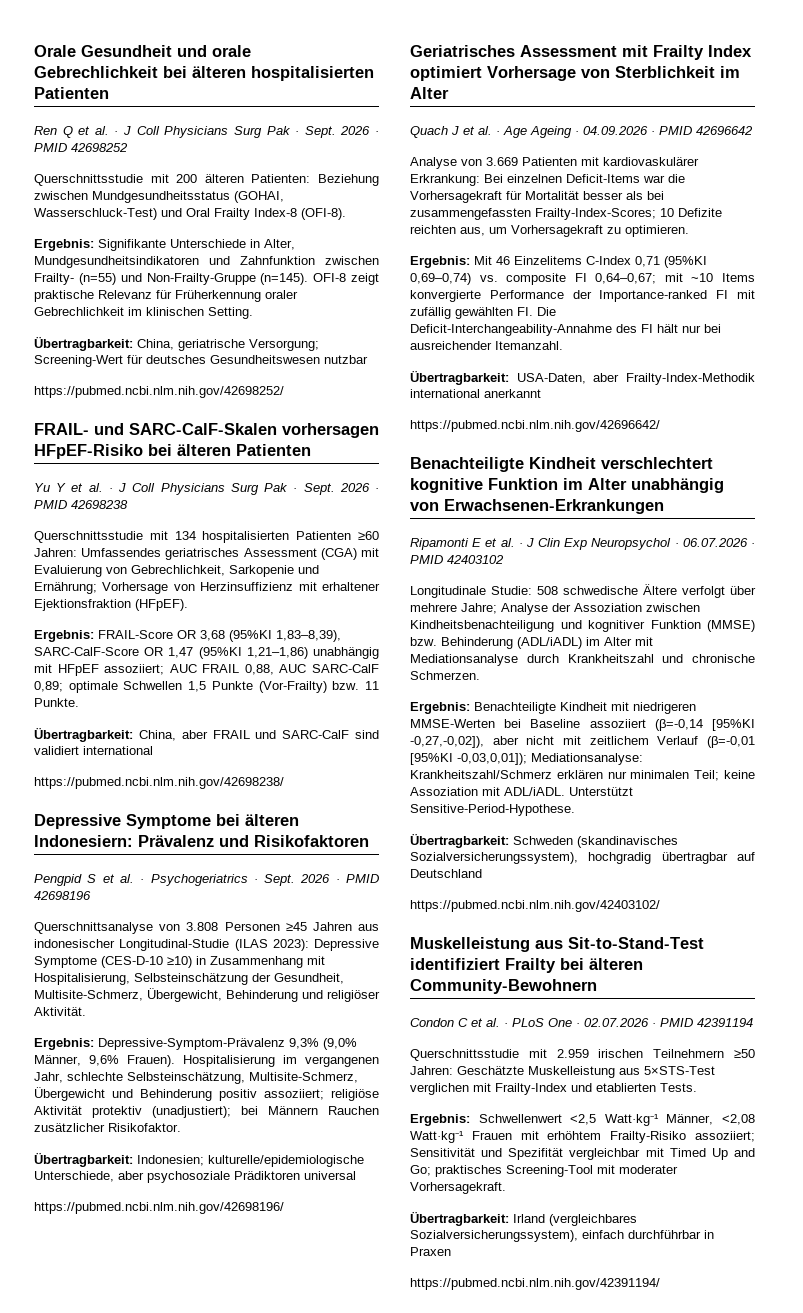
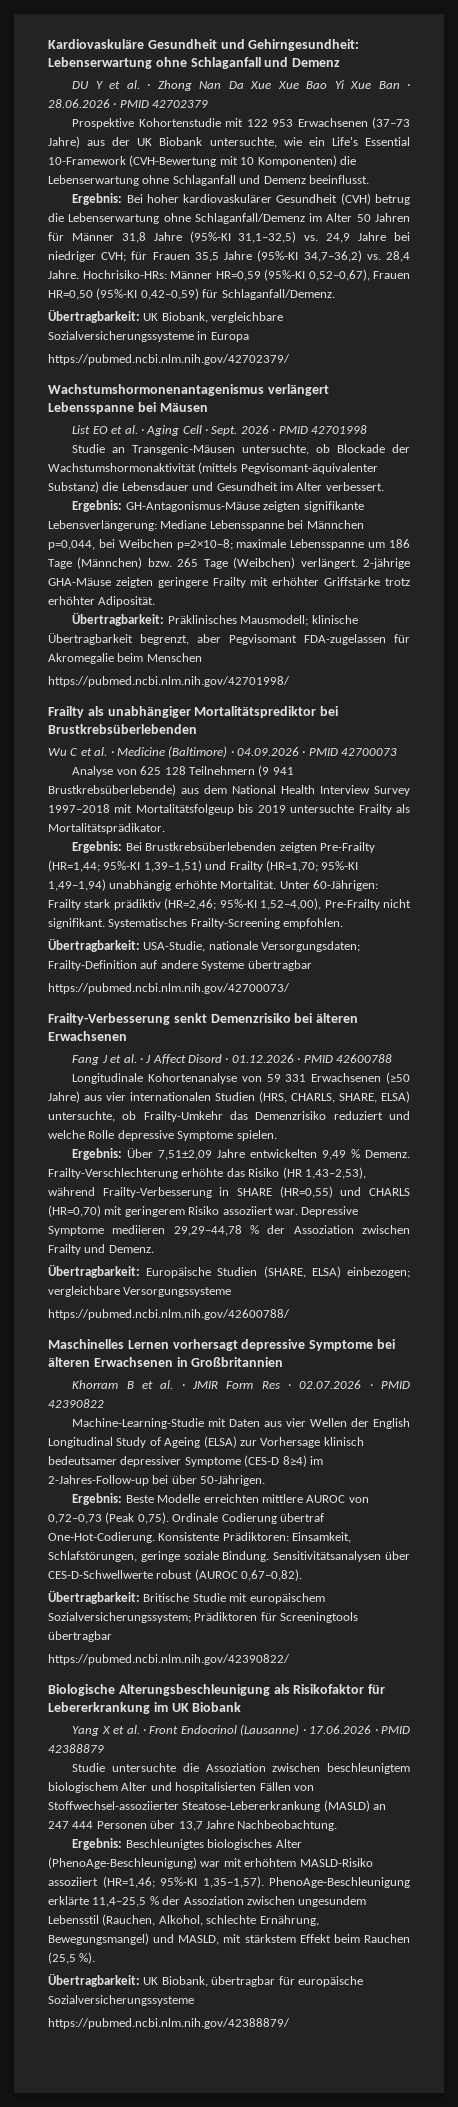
[34,45,76,57] Orale -> [48,39,144,49] Kardiovaskuläre
[212,45,251,57] [34,66,374,81] [34,87,109,99] [34,126,380,138] [34,143,128,152] [34,174,379,186] [34,191,284,203] [34,208,346,220] [34,239,295,251] [34,256,379,268] [34,273,379,285] [34,290,298,302] [34,307,253,319] [34,336,319,351] [34,355,368,367] [34,386,284,398] [34,423,379,438] [34,444,311,459] [34,483,379,495] [34,500,128,509] [34,531,380,543] [34,548,379,560] [34,565,319,577] [34,582,380,594] [34,599,188,611] [34,630,341,642] [34,647,379,659] [34,664,379,676] [34,681,380,693] [34,698,79,707] [34,727,379,742] [34,746,153,755] [34,777,284,789] [34,814,299,829] [34,835,369,847] [34,874,380,886] [34,891,91,900] [34,922,379,934] [34,939,379,951] [34,956,325,968] [34,973,344,985] [34,988,380,1002] [34,1007,86,1016] [34,1038,357,1050] [34,1055,379,1067] [34,1072,358,1084] [34,1087,379,1101] [34,1106,379,1118] [34,1123,181,1132] [34,1152,364,1167] [34,1171,356,1183] [34,1202,284,1214] [410,45,752,60] [410,66,740,81] [410,87,449,99] [410,126,753,138] [410,157,699,169] [410,174,685,186] [410,191,664,203] [410,208,722,220] [410,225,689,237] [410,256,707,268] [410,273,755,285] [410,290,755,302] [410,307,556,319] [410,324,721,336] [410,341,563,350] [410,370,755,385] [410,389,541,398] [410,420,660,432] [410,457,713,472] [410,478,724,493] [410,499,664,514] [410,538,755,550] [410,555,504,564] [410,584,756,598] [410,603,700,615] [410,620,755,632] [410,637,653,649] [410,654,755,666] [410,671,480,680] [410,702,696,714] [410,719,755,731] [410,736,755,748] [410,753,643,765] [410,770,755,781] [410,787,633,796] [410,804,575,816] [410,833,678,848] [410,852,755,864] [410,869,482,878] [410,900,660,912] [410,937,704,952] [410,958,643,973] [410,979,597,994] [410,1018,753,1027] [410,1049,755,1061] [410,1066,715,1078] [410,1083,697,1095] [410,1114,755,1126] [410,1131,755,1143] [410,1148,755,1160] [410,1165,678,1177] [410,1182,506,1194] [410,1211,637,1226] [410,1230,714,1242] [410,1247,451,1256] [410,1278,660,1290] orale Gebrechlichkeit bei älteren hospitalisierten Patienten // Ren Q et al. · J Coll Physicians Surg Pak · Sept. 2026 · PMID 42698252 // Querschnittsstudie mit 200 älteren Patienten: Beziehung zwischen Mundgesundheitsstatus (GOHAI, Wasserschluck-Test) und Oral Frailty Index-8 (OFI-8). // Ergebnis: Signifikante Unterschiede in Alter, Mundgesundheitsindikatoren und Zahnfunktion zwischen Frailty- (n=55) und Non-Frailty-Gruppe (n=145). OFI-8 zeigt praktische Relevanz für Früherkennung oraler Gebrechlichkeit im klinischen Setting. // Übertragbarkeit: China, geriatrische Versorgung; Screening-Wert für deutsches Gesundheitswesen nutzbar // https://pubmed.ncbi.nlm.nih.gov/42698252/ // FRAIL- und SARC-CalF-Skalen vorhersagen HFpEF-Risiko bei älteren Patienten // Yu Y et al. · J Coll Physicians Surg Pak · Sept. 2026 · PMID 42698238 // Querschnittsstudie mit 134 hospitalisierten Patienten ≥60 Jahren: Umfassendes geriatrisches Assessment (CGA) mit Evaluierung von Gebrechlichkeit, Sarkopenie und Ernährung; Vorhersage von Herzinsuffizienz mit erhaltener Ejektionsfraktion (HFpEF). // Ergebnis: FRAIL-Score OR 3,68 (95%KI 1,83–8,39), SARC-CalF-Score OR 1,47 (95%KI 1,21–1,86) unabhängig mit HFpEF assoziiert; AUC FRAIL 0,88, AUC SARC-CalF 0,89; optimale Schwellen 1,5 Punkte (Vor-Frailty) bzw. 11 Punkte. // Übertragbarkeit: China, aber FRAIL und SARC-CalF sind validiert international // https://pubmed.ncbi.nlm.nih.gov/42698238/ // Depressive Symptome bei älteren Indonesiern: Prävalenz und Risikofaktoren // Pengpid S et al. · Psychogeriatrics · Sept. 2026 · PMID 42698196 // Querschnittsanalyse von 3.808 Personen ≥45 Jahren aus indonesischer Longitudinal-Studie (ILAS 2023): Depressive Symptome (CES-D-10 ≥10) in Zusammenhang mit Hospitalisierung, Selbsteinschätzung der Gesundheit, Multisite-Schmerz, Übergewicht, Behinderung und religiöser Aktivität. // Ergebnis: Depressive-Symptom-Prävalenz 9,3% (9,0% Männer, 9,6% Frauen). Hospitalisierung im vergangenen Jahr, schlechte Selbsteinschätzung, Multisite-Schmerz, Übergewicht und Behinderung positiv assoziiert; religiöse Aktivität protektiv (unadjustiert); bei Männern Rauchen zusätzlicher Risikofaktor. // Übertragbarkeit: Indonesien; kulturelle/epidemiologische Unterschiede, aber psychosoziale Prädiktoren universal // https://pubmed.ncbi.nlm.nih.gov/42698196/ // Geriatrisches Assessment mit Frailty Index optimiert Vorhersage von Sterblichkeit im Alter // Quach J et al. · Age Ageing · 04.09.2026 · PMID 42696642 // Analyse von 3.669 Patienten mit kardiovaskulärer Erkrankung: Bei einzelnen Deficit-Items war die Vorhersagekraft für Mortalität besser als bei zusammengefassten Frailty-Index-Scores; 10 Defizite reichten aus, um Vorhersagekraft zu optimieren. // Ergebnis: Mit 46 Einzelitems C-Index 0,71 (95%KI 0,69–0,74) vs. composite FI 0,64–0,67; mit ~10 Items konvergierte Performance der Importance-ranked FI mit zufällig gewählten FI. Die Deficit-Interchangeability-Annahme des FI hält nur bei ausreichender Itemanzahl. // Übertragbarkeit: USA-Daten, aber Frailty-Index-Methodik international anerkannt // https://pubmed.ncbi.nlm.nih.gov/42696642/ // Benachteiligte Kindheit verschlechtert kognitive Funktion im Alter unabhängig von Erwachsenen-Erkrankungen // Ripamonti E et al. · J Clin Exp Neuropsychol · 06.07.2026 · PMID 42403102 // Longitudinale Studie: 508 schwedische Ältere verfolgt über mehrere Jahre; Analyse der Assoziation zwischen Kindheitsbenachteiligung und kognitiver Funktion (MMSE) bzw. Behinderung (ADL/iADL) im Alter mit Mediationsanalyse durch Krankheitszahl und chronische Schmerzen. // Ergebnis: Benachteiligte Kindheit mit niedrigeren MMSE-Werten bei Baseline assoziiert (β=-0,14 [95%KI -0,27,-0,02]), aber nicht mit zeitlichem Verlauf (β=-0,01 [95%KI -0,03,0,01]); Mediationsanalyse: Krankheitszahl/Schmerz erklären nur minimalen Teil; keine Assoziation mit ADL/iADL. Unterstützt Sensitive-Period-Hypothese. // Übertragbarkeit: Schweden (skandinavisches Sozialversicherungssystem), hochgradig übertragbar auf Deutschland // https://pubmed.ncbi.nlm.nih.gov/42403102/ // Muskelleistung aus Sit-to-Stand-Test identifiziert Frailty bei älteren Community-Bewohnern // Condon C et al. · PLoS One · 02.07.2026 · PMID 42391194 // Querschnittsstudie mit 2.959 irischen Teilnehmern ≥50 Jahren: Geschätzte Muskelleistung aus 5×STS-Test verglichen mit Frailty-Index und etablierten Tests. // Ergebnis: Schwellenwert <2,5 Watt·kg⁻¹ Männer, <2,08 Watt·kg⁻¹ Frauen mit erhöhtem Frailty-Risiko assoziiert; Sensitivität und Spezifität vergleichbar mit Timed Up and Go; praktisches Screening-Tool mit moderater Vorhersagekraft. // Übertragbarkeit: Irland (vergleichbares Sozialversicherungssystem), einfach durchführbar in Praxen // https://pubmed.ncbi.nlm.nih.gov/42391194/ -> [248,39,360,51] [48,57,341,69] [72,80,410,91] [48,99,209,108] [72,117,411,129] [48,136,410,148] [48,155,356,167] [48,175,369,186] [72,193,411,205] [48,213,410,224] [48,231,411,243] [48,250,411,262] [48,269,410,281] [48,288,335,300] [48,309,284,323] [48,331,249,342] [48,354,290,365] [48,384,329,396] [48,402,208,414] [72,425,367,436] [72,444,410,455] [48,462,378,474] [48,481,384,493] [72,500,364,512] [48,520,364,531] [48,539,410,550] [48,557,410,569] [48,577,410,588] [48,596,156,607] [72,612,358,626] [48,633,410,645] [48,653,202,664] [48,676,290,687] [48,706,339,718] [48,724,197,734] [48,746,398,758] [72,765,294,777] [48,784,410,796] [48,804,410,815] [48,823,165,834] [72,841,375,853] [48,860,359,872] [48,879,378,891] [48,898,411,910] [48,918,344,929] [48,938,361,952] [48,960,312,971] [48,983,290,994] [48,1013,359,1025] [48,1031,127,1041] [72,1054,392,1065] [72,1072,410,1084] [48,1091,410,1103] [48,1111,410,1122] [48,1130,277,1141] [72,1148,411,1160] [48,1167,366,1179] [48,1186,410,1198] [48,1205,359,1217] [48,1225,410,1236] [48,1244,154,1255] [48,1264,410,1278] [48,1286,232,1297] [48,1309,290,1320] [48,1339,395,1351] [48,1357,284,1367] [72,1380,410,1389] [48,1399,104,1408] [72,1418,411,1429] [48,1436,364,1448] [48,1455,323,1467] [48,1475,266,1486] [72,1493,369,1505] [48,1512,324,1524] [48,1532,352,1543] [48,1551,411,1562] [48,1569,303,1581] [48,1590,325,1604] [48,1612,359,1623] [48,1631,112,1642] [48,1654,290,1665] [48,1684,386,1696] [48,1702,242,1714] [72,1724,411,1736] [48,1744,104,1753] [72,1763,410,1774] [48,1782,314,1793] [48,1800,387,1812] [48,1820,338,1831] [72,1838,302,1850] [48,1857,373,1869] [48,1876,410,1888] [48,1896,367,1907] [48,1914,319,1926] [48,1933,410,1945] [48,1952,96,1964] [48,1973,363,1987] [48,1995,194,2006] [48,2018,290,2029] Gehirngesundheit: Lebenserwartung ohne Schlaganfall und Demenz // DU Y et al. · Zhong Nan Da Xue Xue Bao Yi Xue Ban · 28.06.2026 · PMID 42702379 // Prospektive Kohortenstudie mit 122 953 Erwachsenen (37–73 Jahre) aus der UK Biobank untersuchte, wie ein Life's Essential 10-Framework (CVH-Bewertung mit 10 Komponenten) die Lebenserwartung ohne Schlaganfall und Demenz beeinflusst. // Ergebnis: Bei hoher kardiovaskulärer Gesundheit (CVH) betrug die Lebenserwartung ohne Schlaganfall/Demenz im Alter 50 Jahren für Männer 31,8 Jahre (95%-KI 31,1–32,5) vs. 24,9 Jahre bei niedriger CVH; für Frauen 35,5 Jahre (95%-KI 34,7–36,2) vs. 28,4 Jahre. Hochrisiko-HRs: Männer HR=0,59 (95%-KI 0,52–0,67), Frauen HR=0,50 (95%-KI 0,42–0,59) für Schlaganfall/Demenz. // Übertragbarkeit: UK Biobank, vergleichbare Sozialversicherungssysteme in Europa // https://pubmed.ncbi.nlm.nih.gov/42702379/ // Wachstumshormonenantagenismus verlängert Lebensspanne bei Mäusen // List EO et al. · Aging Cell · Sept. 2026 · PMID 42701998 // Studie an Transgenic-Mäusen untersuchte, ob Blockade der Wachstumshormonaktivität (mittels Pegvisomant-äquivalenter Substanz) die Lebensdauer und Gesundheit im Alter verbessert. // Ergebnis: GH-Antagonismus-Mäuse zeigten signifikante Lebensverlängerung: Mediane Lebensspanne bei Männchen p=0,044, bei Weibchen p=2×10−8; maximale Lebensspanne um 186 Tage (Männchen) bzw. 265 Tage (Weibchen) verlängert. 2-jährige GHA-Mäuse zeigten geringere Frailty mit erhöhter Griffstärke trotz erhöhter Adiposität. // Übertragbarkeit: Präklinisches Mausmodell; klinische Übertragbarkeit begrenzt, aber Pegvisomant FDA-zugelassen für Akromegalie beim Menschen // https://pubmed.ncbi.nlm.nih.gov/42701998/ // Frailty als unabhängiger Mortalitätsprediktor bei Brustkrebsüberlebenden // Wu C et al. · Medicine (Baltimore) · 04.09.2026 · PMID 42700073 // Analyse von 625 128 Teilnehmern (9 941 Brustkrebsüberlebende) aus dem National Health Interview Survey 1997–2018 mit Mortalitätsfolgeup bis 2019 untersuchte Frailty als Mortalitätsprädikator. // Ergebnis: Bei Brustkrebsüberlebenden zeigten Pre-Frailty (HR=1,44; 95%-KI 1,39–1,51) und Frailty (HR=1,70; 95%-KI 1,49–1,94) unabhängig erhöhte Mortalität. Unter 60-Jährigen: Frailty stark prädiktiv (HR=2,46; 95%-KI 1,52–4,00), Pre-Frailty nicht signifikant. Systematisches Frailty-Screening empfohlen. // Übertragbarkeit: USA-Studie, nationale Versorgungsdaten; Frailty-Definition auf andere Systeme übertragbar // https://pubmed.ncbi.nlm.nih.gov/42700073/ // Frailty-Verbesserung senkt Demenzrisiko bei älteren Erwachsenen // Fang J et al. · J Affect Disord · 01.12.2026 · PMID 42600788 // Longitudinale Kohortenanalyse von 59 331 Erwachsenen (≥50 Jahre) aus vier internationalen Studien (HRS, CHARLS, SHARE, ELSA) untersuchte, ob Frailty-Umkehr das Demenzrisiko reduziert und welche Rolle depressive Symptome spielen. // Ergebnis: Über 7,51±2,09 Jahre entwickelten 9,49 % Demenz. Frailty-Verschlechterung erhöhte das Risiko (HR 1,43–2,53), während Frailty-Verbesserung in SHARE (HR=0,55) und CHARLS (HR=0,70) mit geringerem Risiko assoziiert war. Depressive Symptome mediieren 29,29–44,78 % der Assoziation zwischen Frailty und Demenz. // Übertragbarkeit: Europäische Studien (SHARE, ELSA) einbezogen; vergleichbare Versorgungssysteme // https://pubmed.ncbi.nlm.nih.gov/42600788/ // Maschinelles Lernen vorhersagt depressive Symptome bei älteren Erwachsenen in Großbritannien // Khorram B et al. · JMIR Form Res · 02.07.2026 · PMID 42390822 // Machine-Learning-Studie mit Daten aus vier Wellen der English Longitudinal Study of Ageing (ELSA) zur Vorhersage klinisch bedeutsamer depressiver Symptome (CES-D 8≥4) im 2-Jahres-Follow-up bei über 50-Jährigen. // Ergebnis: Beste Modelle erreichten mittlere AUROC von 0,72–0,73 (Peak 0,75). Ordinale Codierung übertraf One-Hot-Codierung. Konsistente Prädiktoren: Einsamkeit, Schlafstörungen, geringe soziale Bindung. Sensitivitätsanalysen über CES-D-Schwellwerte robust (AUROC 0,67–0,82). // Übertragbarkeit: Britische Studie mit europäischem Sozialversicherungssystem; Prädiktoren für Screeningtools übertragbar // https://pubmed.ncbi.nlm.nih.gov/42390822/ // Biologische Alterungsbeschleunigung als Risikofaktor für Lebererkrankung im UK Biobank // Yang X et al. · Front Endocrinol (Lausanne) · 17.06.2026 · PMID 42388879 // Studie untersuchte die Assoziation zwischen beschleunigtem biologischem Alter und hospitalisierten Fällen von Stoffwechsel-assoziierter Steatose-Lebererkrankung (MASLD) an 247 444 Personen über 13,7 Jahre Nachbeobachtung. // Ergebnis: Beschleunigtes biologisches Alter (PhenoAge-Beschleunigung) war mit erhöhtem MASLD-Risiko assoziiert (HR=1,46; 95%-KI 1,35–1,57). PhenoAge-Beschleunigung erklärte 11,4–25,5 % der Assoziation zwischen ungesundem Lebensstil (Rauchen, Alkohol, schlechte Ernährung, Bewegungsmangel) und MASLD, mit stärkstem Effekt beim Rauchen (25,5 %). // Übertragbarkeit: UK Biobank, übertragbar für europäische Sozialversicherungssysteme // https://pubmed.ncbi.nlm.nih.gov/42388879/

